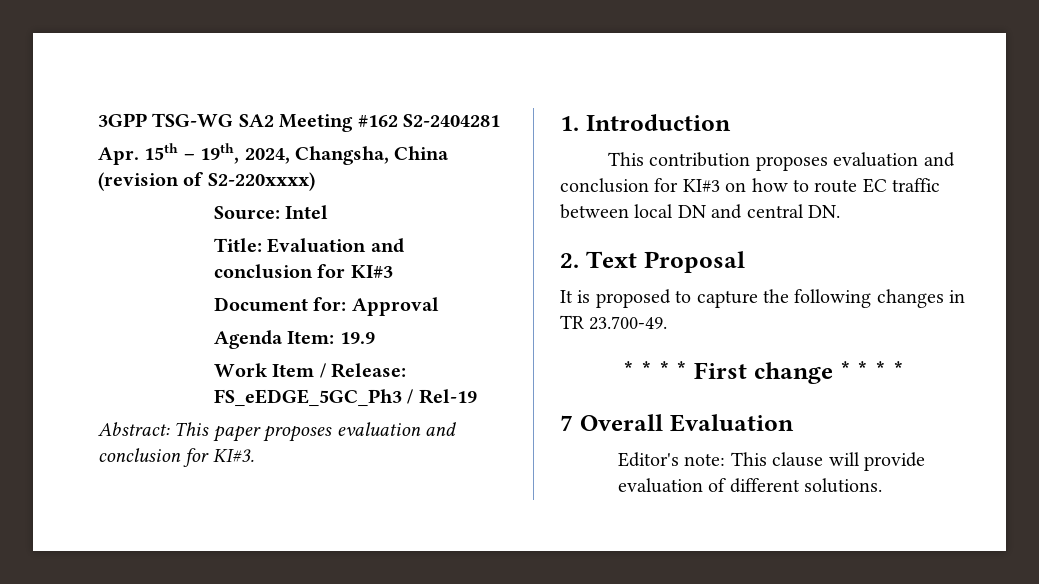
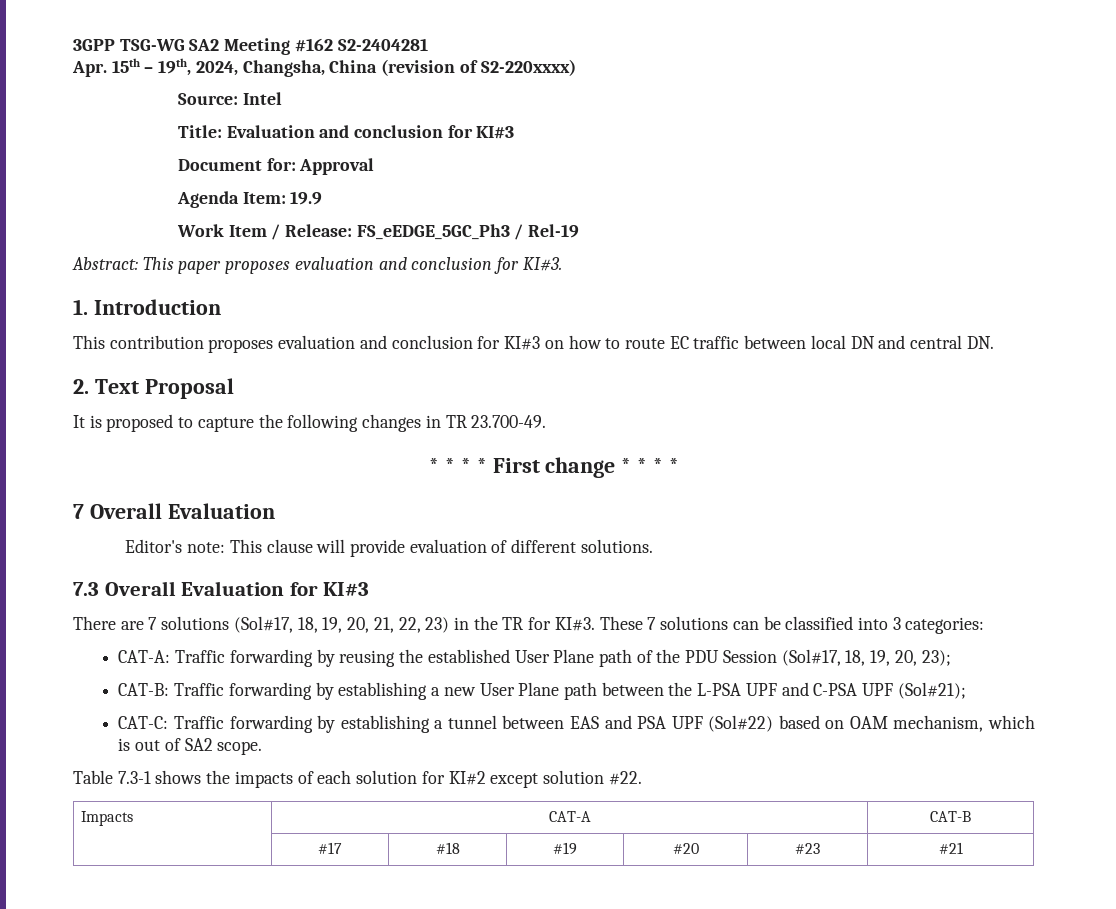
(883, 485) none -> [73,581,370,596] [73,616,985,634] [118,649,951,667] [118,682,966,700] [118,715,1036,733] [118,738,263,755] [73,770,642,788] [80,811,133,826] [548,811,591,822] [930,811,971,822] [318,842,342,854] [435,842,460,854] [553,842,577,855] [672,843,699,854] [795,843,820,854] [938,842,963,854] // 7.3 Overall Evaluation for KI#3 // There are 7 solutions (Sol#17, 18, 19, 20, 21, 22, 23) in the TR for KI#3. These 7 solutions can be classified into 3 categories: // CAT-A: Traffic forwarding by reusing the established User Plane path of the PDU Session (Sol#17, 18, 19, 20, 23); // CAT-B: Traffic forwarding by establishing a new User Plane path between the L-PSA UPF and C-PSA UPF (Sol#21); // CAT-C: Traffic forwarding by establishing a tunnel between EAS and PSA UPF (Sol#22) based on OAM mechanism, which is out of SA2 scope. // Table 7.3-1 shows the impacts of each solution for KI#2 except solution #22. // Impacts | CAT-A | CAT-B // | #17 | #18 | #19 | #20 | #23 | #21

